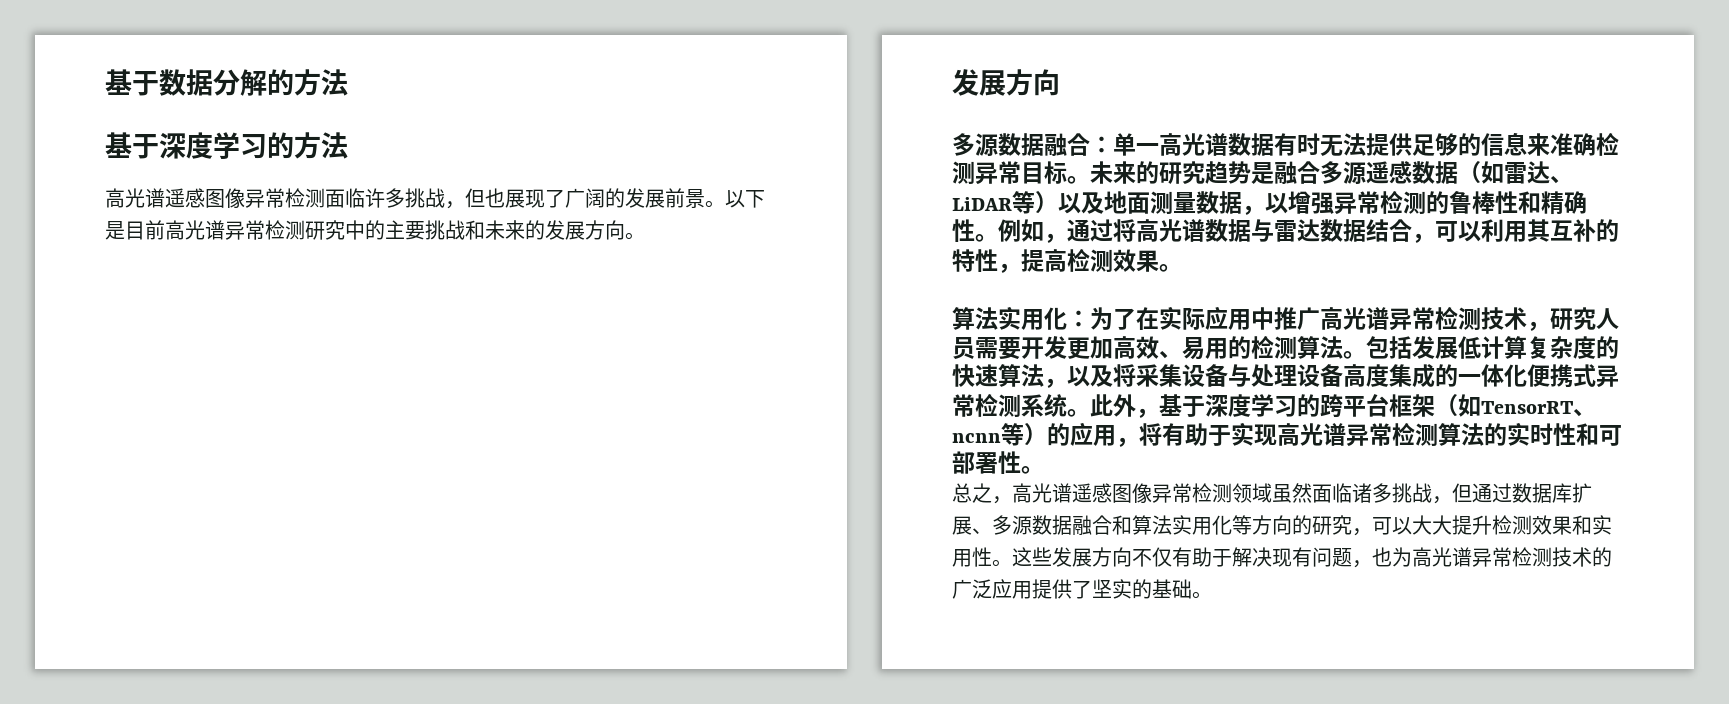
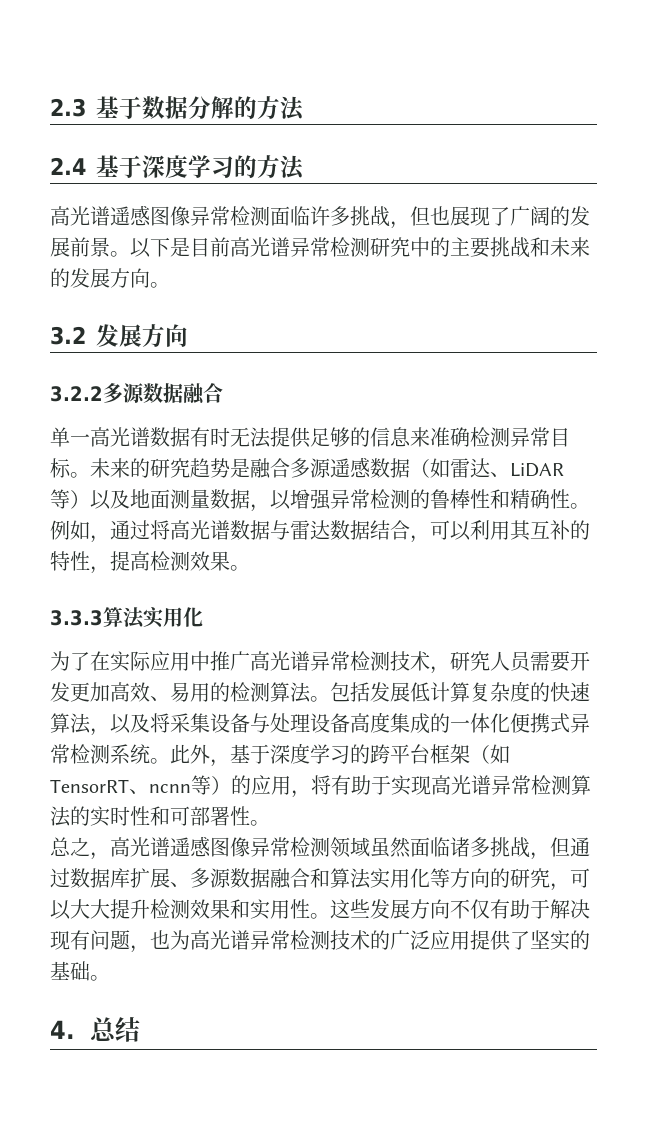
(105, 82) none -> [50,98,86,117] 2.3
(348, 82) none -> [50,157,86,175] 2.4
(645, 236) none -> [50,326,86,345] 3.2
[952,133,1113,157] 多源数据融合： -> [50,383,223,405] 3.2.2多源数据融合 //
[952,306,1090,330] 算法实用化： -> [50,607,203,629] 3.3.3算法实用化 //
(1212, 595) none -> [50,1017,140,1042] // 4.总结

